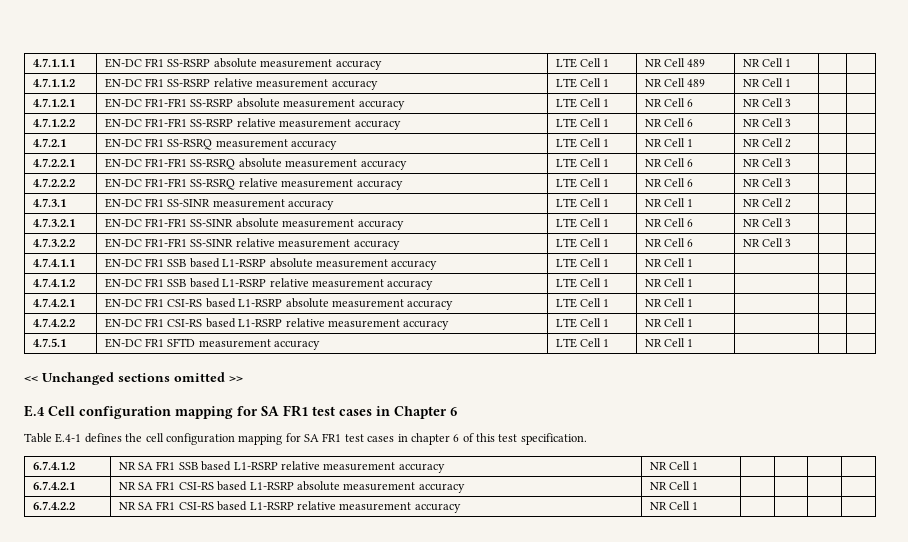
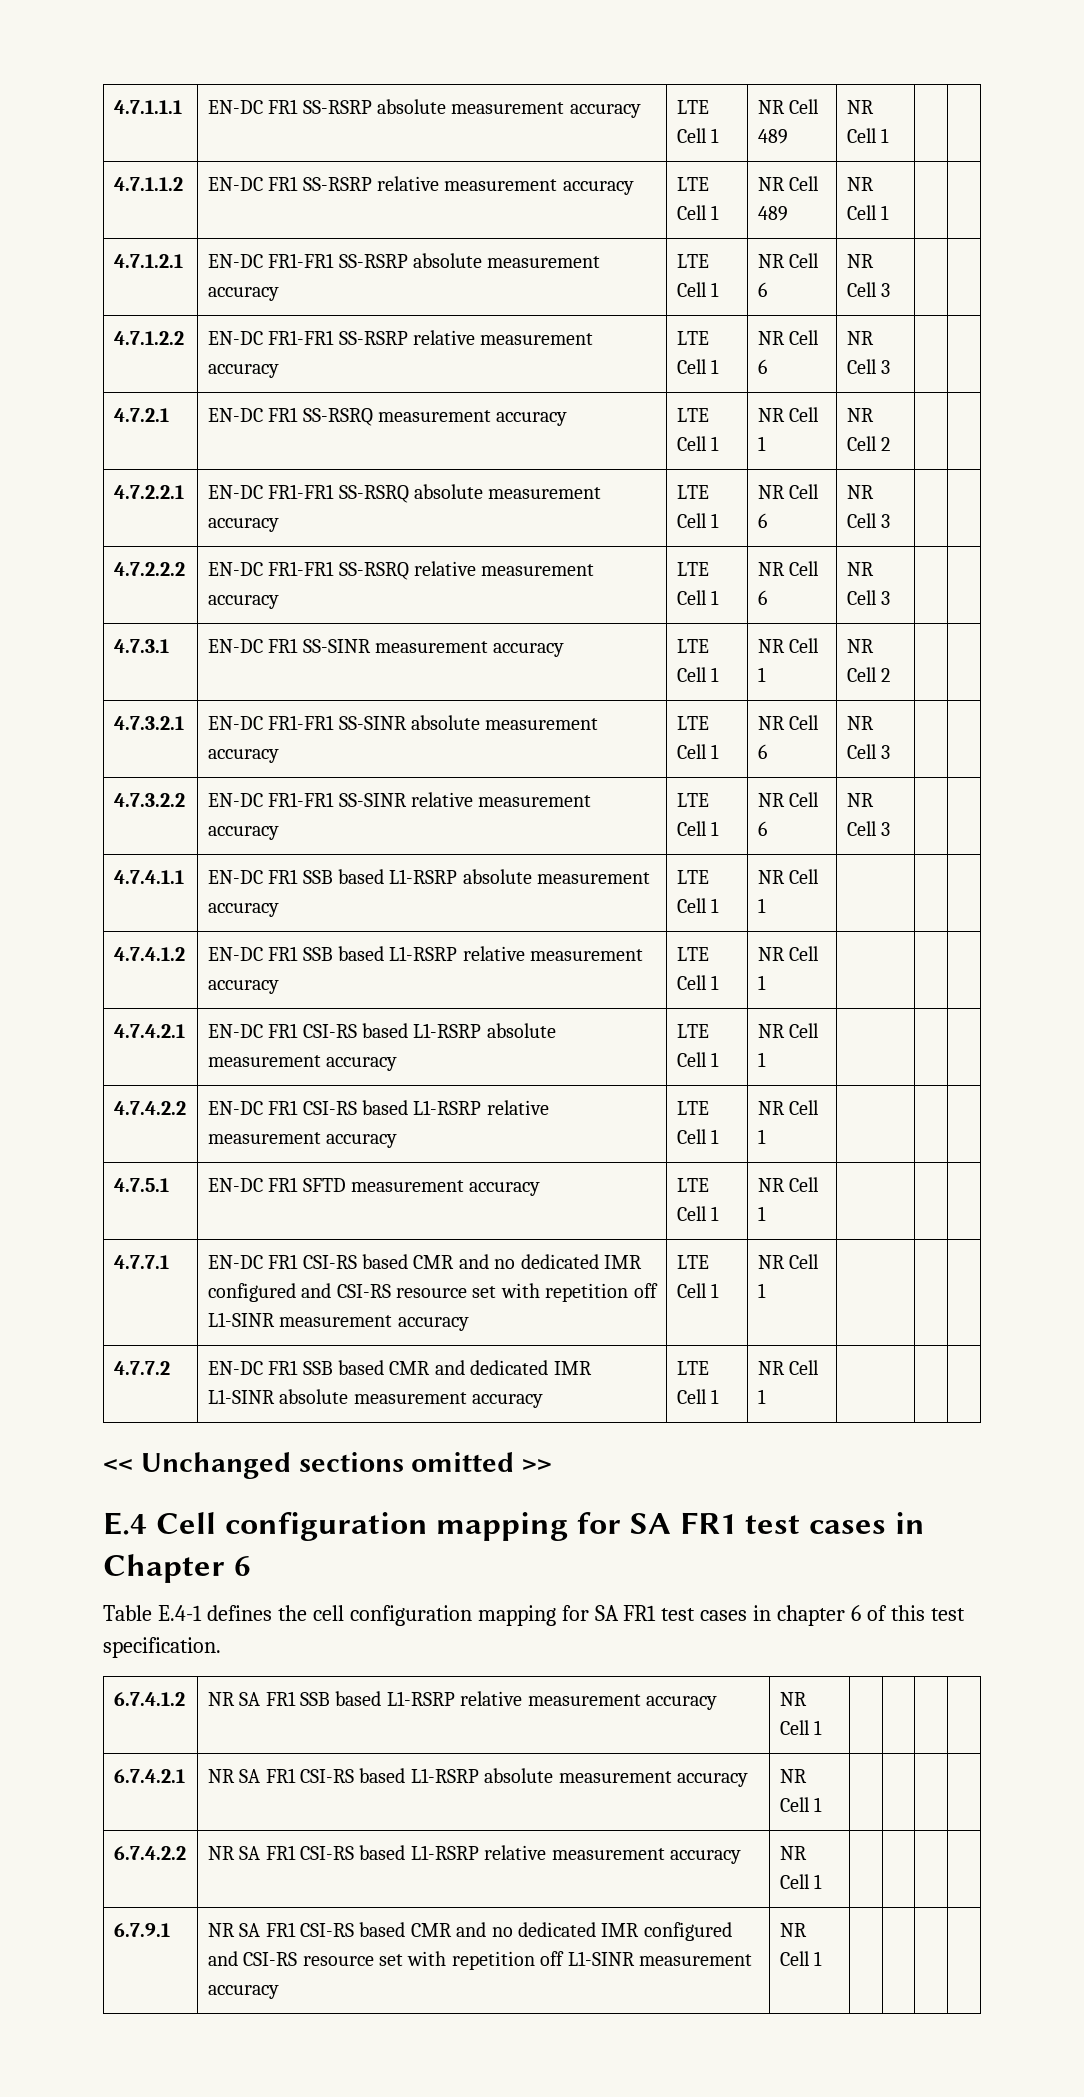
(694, 343) none -> [113,1255,169,1269] [207,1254,642,1269] [207,1283,658,1302] [207,1312,469,1331] [676,1255,709,1269] [676,1283,720,1298] [757,1254,820,1269] [757,1283,766,1298] [113,1361,170,1375] [207,1360,592,1375] [207,1389,543,1408] [676,1361,709,1375] [676,1389,720,1404] [757,1360,820,1375] [757,1389,766,1404] // 4.7.7.1 | EN-DC FR1 CSI-RS based CMR and no dedicated IMR configured and CSI-RS resource set with repetition off L1-SINR measurement accuracy | LTE Cell 1 | NR Cell 1 | | | // 4.7.7.2 | EN-DC FR1 SSB based CMR and dedicated IMR L1-SINR absolute measurement accuracy | LTE Cell 1 | NR Cell 1 | | |
(699, 506) none -> [113,1923,170,1937] [207,1922,732,1941] [207,1951,752,1970] [207,1985,279,1999] [779,1923,807,1937] [779,1951,823,1966] // 6.7.9.1 | NR SA FR1 CSI-RS based CMR and no dedicated IMR configured and CSI-RS resource set with repetition off L1-SINR measurement accuracy | NR Cell 1 | | | |

